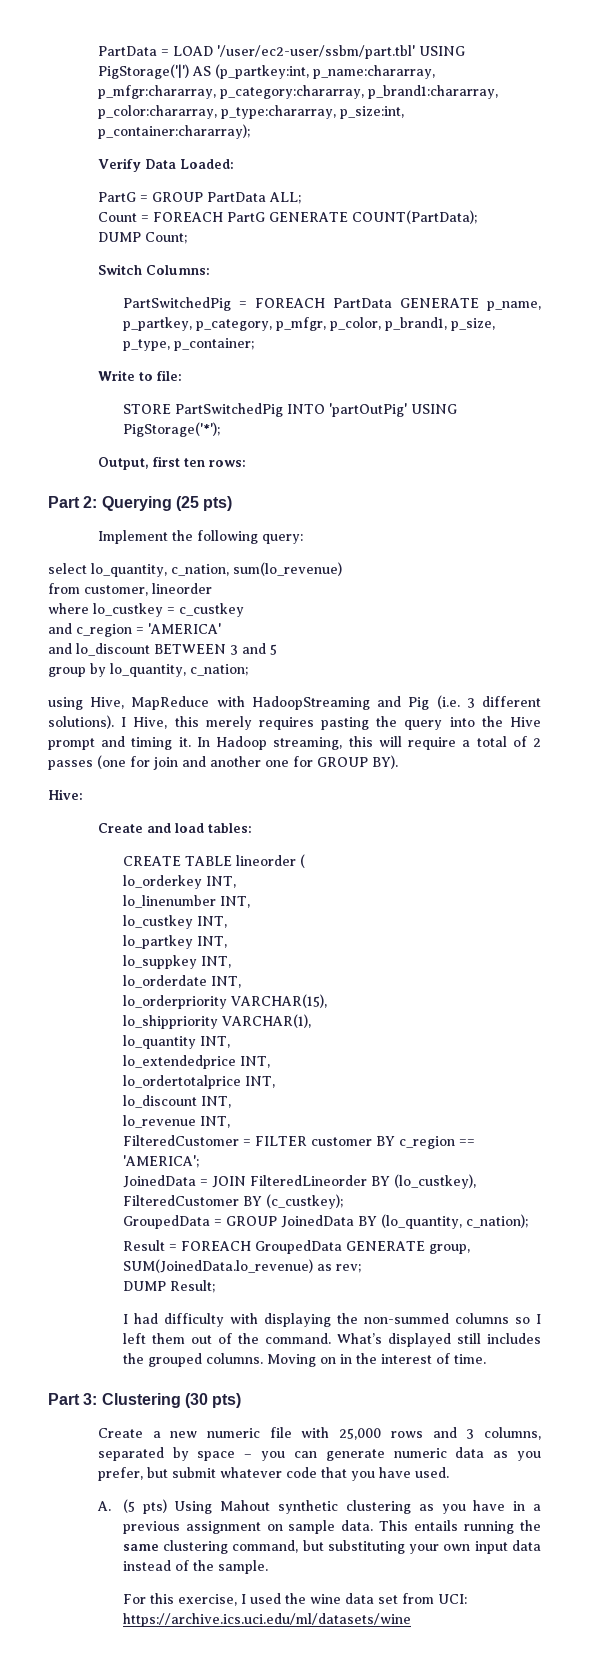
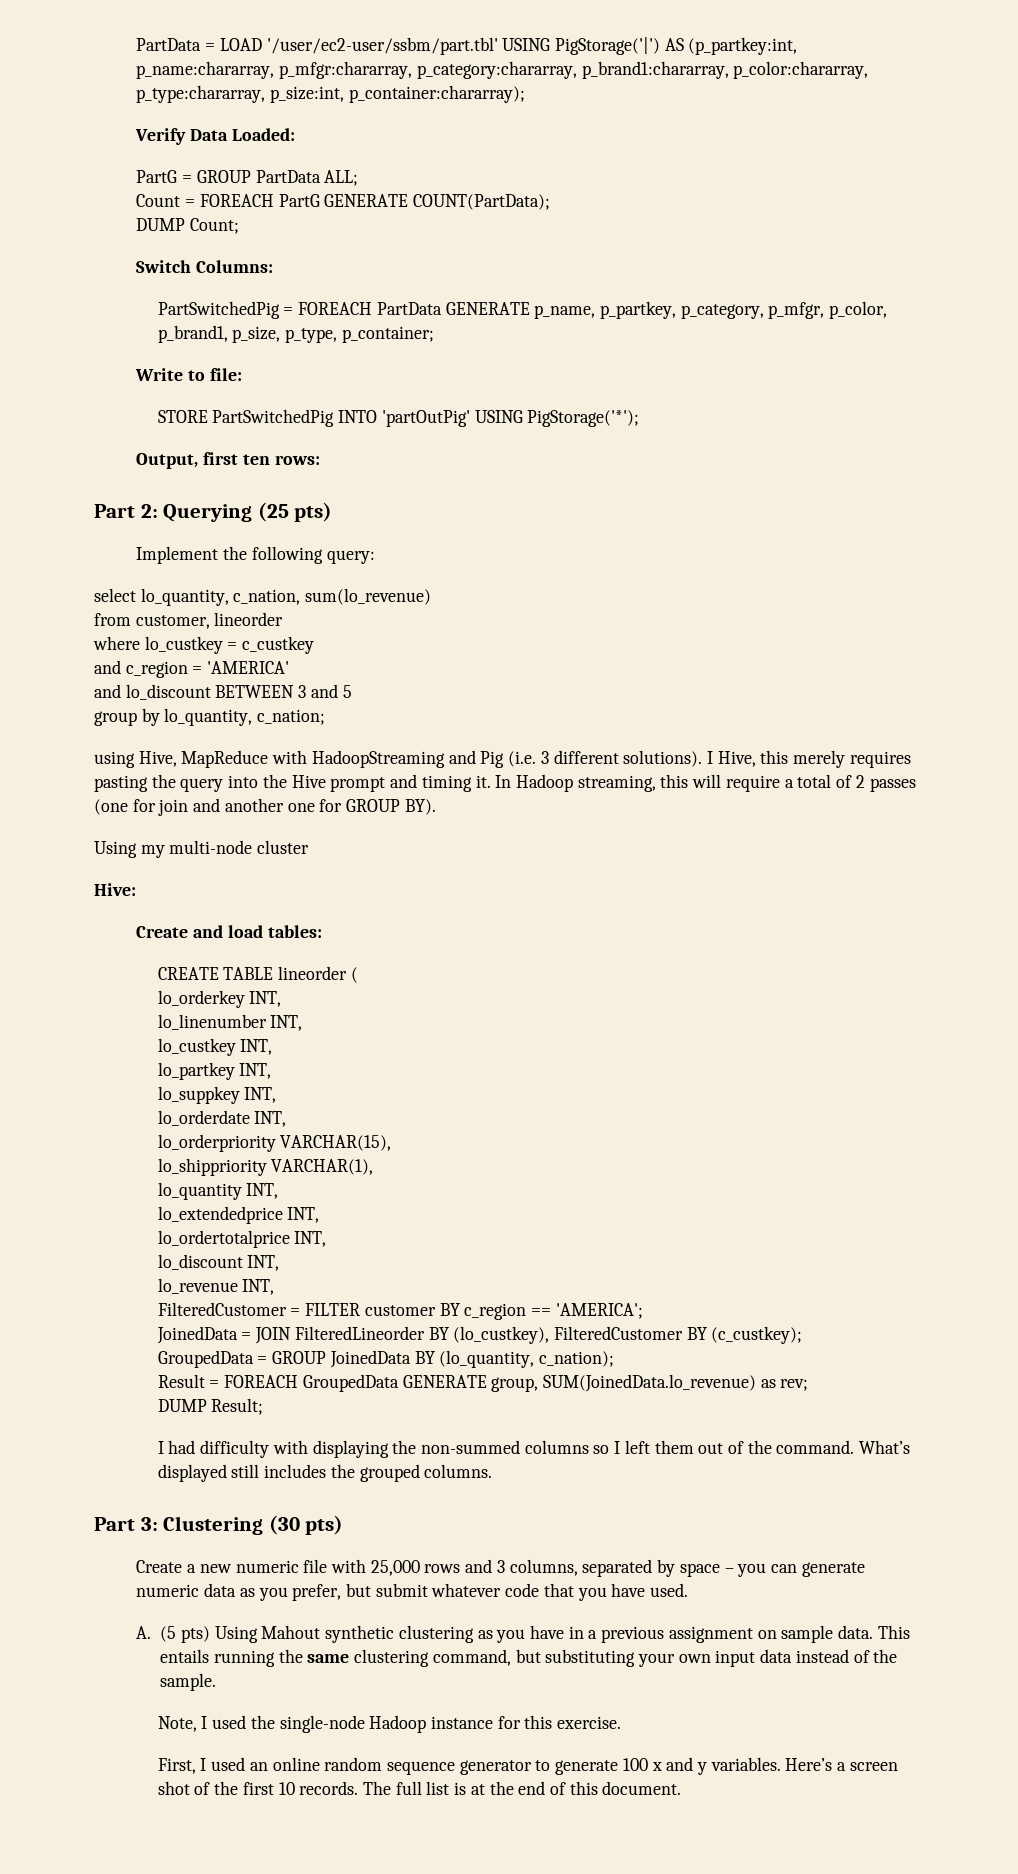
(398, 762) none -> [94,840,310,858] // Using my multi-node cluster
[266,1353,486,1367] Moving on in the interest of time. -> (493, 1471) none
[122,1593,467,1606] [122,1613,411,1627] For this exercise, I used the wine data set from UCI: https://archive.ics.uci.edu/ml/datasets/wine -> [157,1715,622,1733] [157,1757,898,1775] [157,1781,682,1795] Note, I used the single-node Hadoop instance for this exercise. // First, I used an online random sequence generator to generate 100 x and y variables. Here’s a screen shot of the first 10 records. The full list is at the end of this document.

